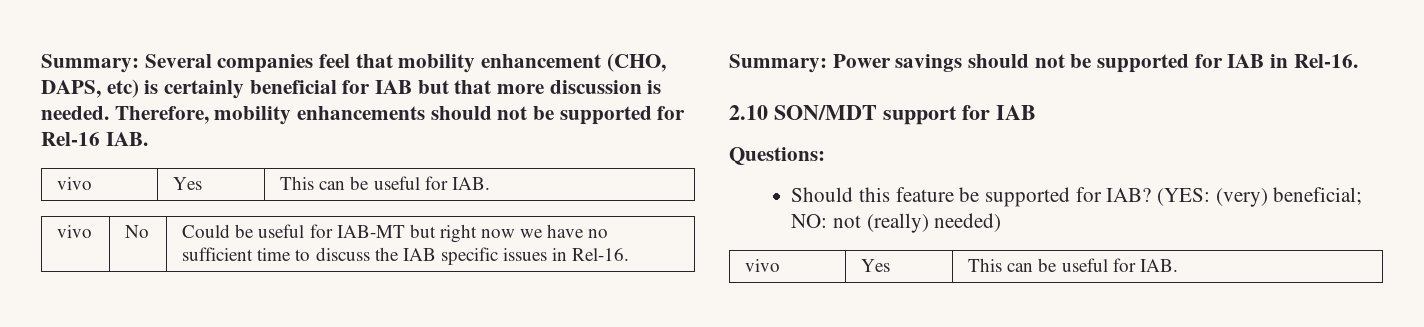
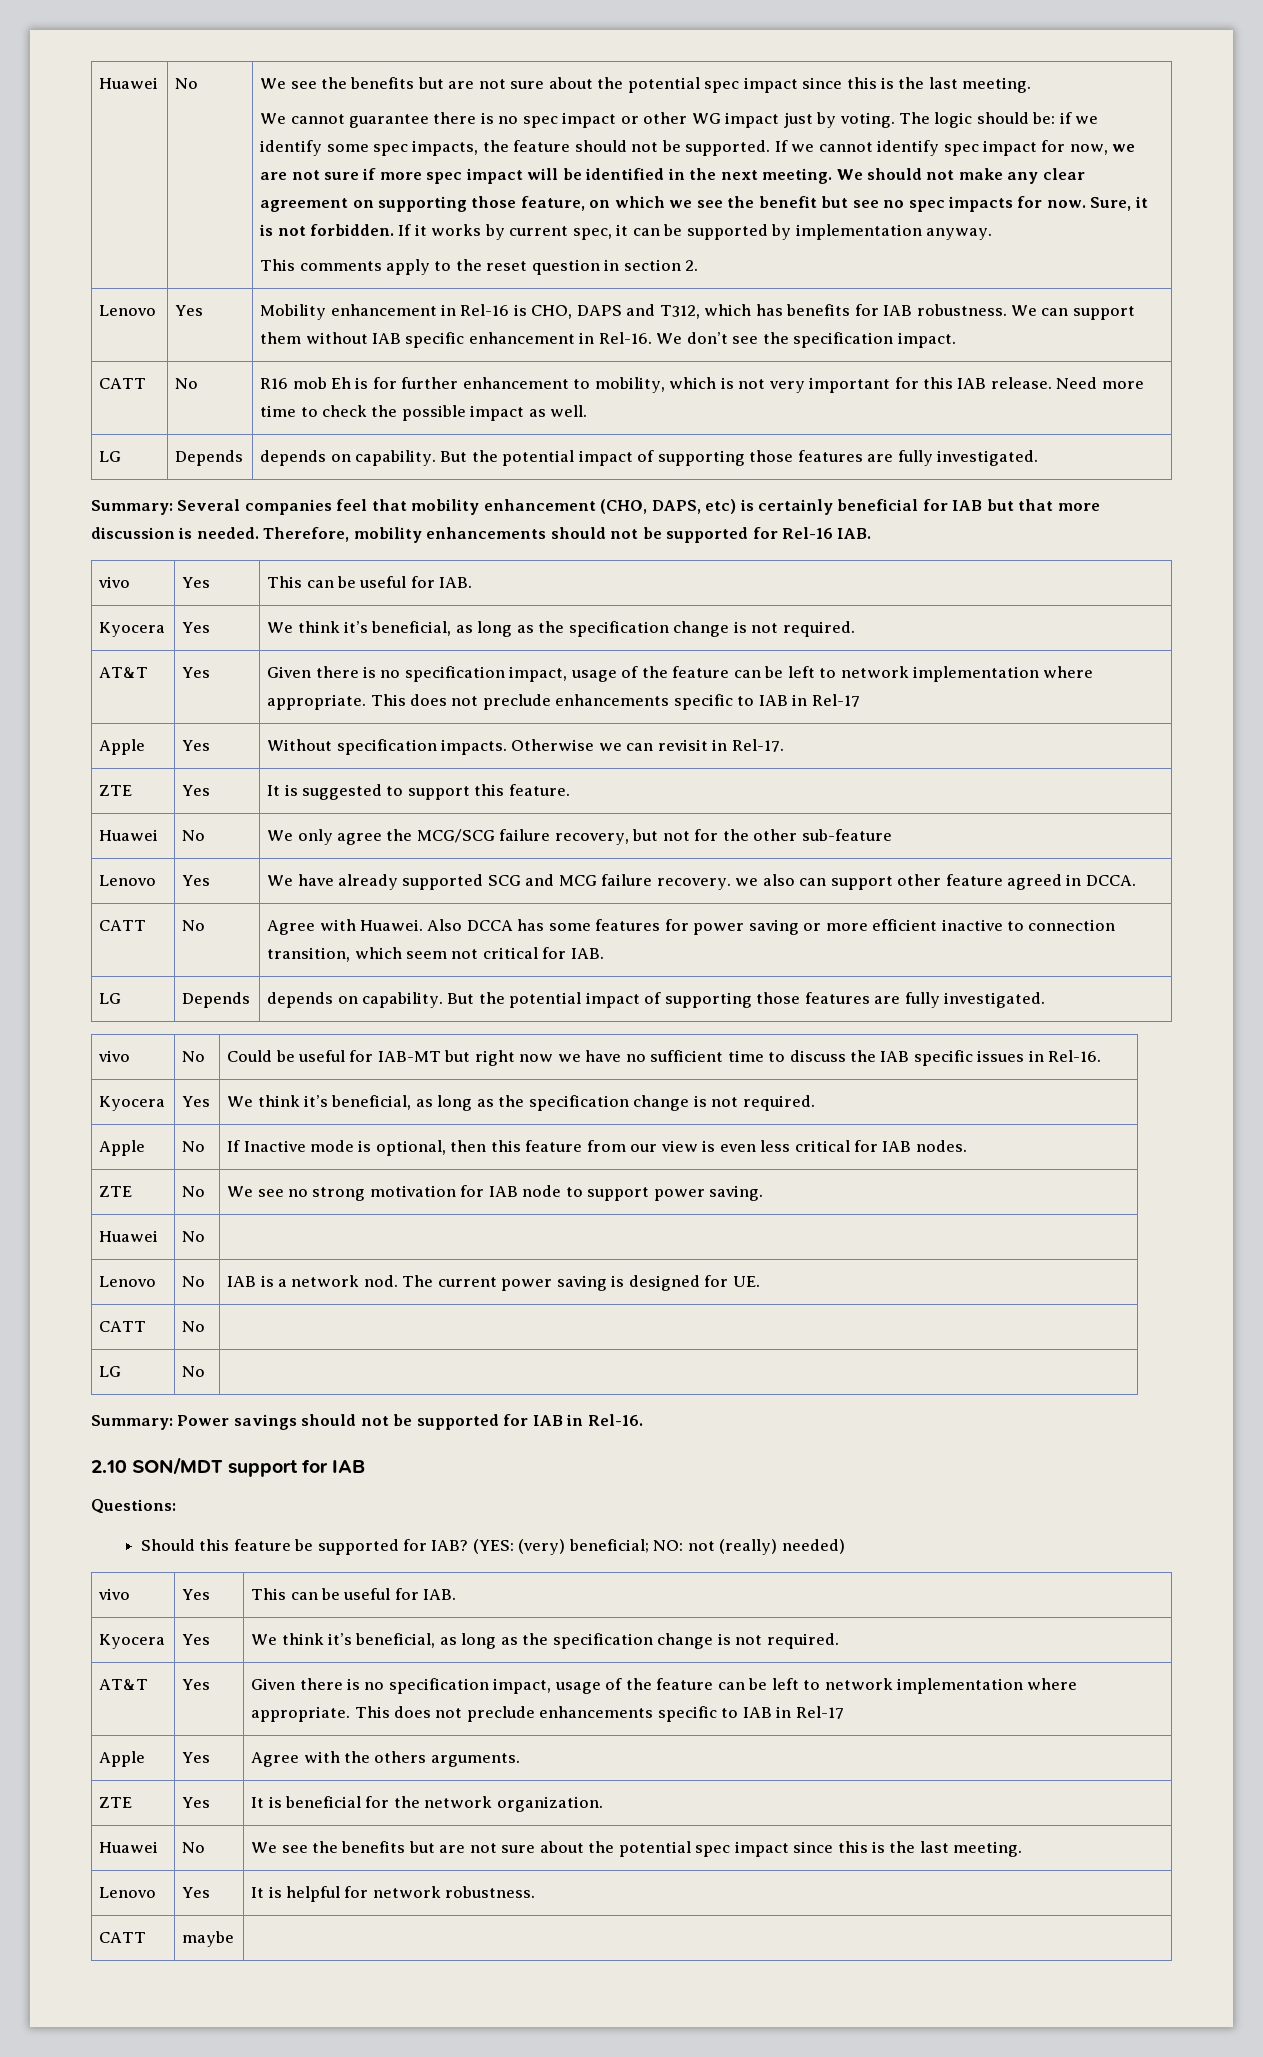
(41, 63) none -> [99,77,159,89] [175,78,199,89] [260,77,1032,93] [260,112,1099,128] [260,140,1136,156] [260,168,1085,184] [260,196,1148,212] [259,224,992,240] [260,259,699,275] [99,305,157,316] [175,305,204,316] [260,304,1135,320] [260,332,956,348] [99,378,147,389] [175,378,199,389] [260,377,1144,393] [260,405,588,421] [99,451,122,462] [175,450,244,466] [260,450,1039,466] Huawei | No | We see the benefits but are not sure about the potential spec impact since this is the last meeting. // We cannot guarantee there is no spec impact or other WG impact just by voting. The logic should be: if we identify some spec impacts, the feature should not be supported. If we cannot identify spec impact for now, we are not sure if more spec impact will be identified in the next meeting. We should not make any clear agreement on supporting those feature, on which we see the benefit but see no spec impacts for now. Sure, it is not forbidden. If it works by current spec, it can be supported by implementation anyway. // This comments apply to the reset question in section 2. // Lenovo | Yes | Mobility enhancement in Rel-16 is CHO, DAPS and T312, which has benefits for IAB robustness. We can support them without IAB specific enhancement in Rel-16. We don’t see the specification impact. // CATT | No | R16 mob Eh is for further enhancement to mobility, which is not very important for this IAB release. Need more time to check the possible impact as well. // LG | Depends | depends on capability. But the potential impact of supporting those features are fully investigated. //
(490, 183) none -> [99,622,166,637] [182,622,211,633] [267,621,855,637] [99,667,149,678] [182,667,211,678] [267,666,1094,682] [267,694,860,710] [99,739,146,755] [182,740,211,751] [267,739,784,755] [99,785,133,796] [182,785,211,796] [267,784,570,800] [99,829,159,841] [182,830,206,841] [267,829,892,845] [99,875,157,886] [182,875,211,886] [267,874,1136,890] [99,920,147,931] [182,920,206,931] [267,919,1116,935] [267,947,604,962] [99,993,122,1004] [182,992,251,1008] [267,992,1046,1008] // Kyocera | Yes | We think it’s beneficial, as long as the specification change is not required. // AT&T | Yes | Given there is no specification impact, usage of the feature can be left to network implementation where appropriate. This does not preclude enhancements specific to IAB in Rel-17 // Apple | Yes | Without specification impacts. Otherwise we can revisit in Rel-17. // ZTE | Yes | It is suggested to support this feature. // Huawei | No | We only agree the MCG/SCG failure recovery, but not for the other sub-feature // Lenovo | Yes | We have already supported SCG and MCG failure recovery. we also can support other feature agreed in DCCA. // CATT | No | Agree with Huawei. Also DCCA has some features for power saving or more efficient inactive to connection transition, which seem not critical for IAB. // LG | Depends | depends on capability. But the potential impact of supporting those features are fully investigated.
(630, 254) none -> [99,1096,166,1111] [182,1096,211,1107] [227,1095,815,1111] [99,1140,146,1156] [182,1141,206,1152] [227,1140,967,1156] [99,1186,133,1197] [182,1186,206,1197] [227,1185,764,1201] [99,1230,159,1242] [182,1231,206,1242] [99,1276,157,1287] [182,1276,206,1287] [227,1275,760,1291] [99,1321,147,1332] [182,1321,206,1332] [99,1366,122,1377] [182,1366,206,1377] // Kyocera | Yes | We think it’s beneficial, as long as the specification change is not required. // Apple | No | If Inactive mode is optional, then this feature from our view is even less critical for IAB nodes. // ZTE | No | We see no strong motivation for IAB node to support power saving. // Huawei | No | // Lenovo | No | IAB is a network nod. The current power saving is designed for UE. // CATT | No | // LG | No |
(1178, 265) none -> [99,1634,166,1649] [182,1634,211,1645] [251,1633,839,1649] [99,1679,149,1690] [182,1679,211,1690] [251,1678,1078,1694] [251,1706,844,1722] [99,1751,146,1767] [182,1752,211,1763] [251,1751,520,1767] [99,1797,133,1808] [182,1797,211,1808] [251,1796,603,1812] [99,1841,159,1853] [182,1842,206,1853] [251,1841,1023,1857] [99,1887,157,1898] [182,1887,211,1898] [251,1886,536,1902] [99,1932,147,1943] [182,1931,235,1947] // Kyocera | Yes | We think it’s beneficial, as long as the specification change is not required. // AT&T | Yes | Given there is no specification impact, usage of the feature can be left to network implementation where appropriate. This does not preclude enhancements specific to IAB in Rel-17 // Apple | Yes | Agree with the others arguments. // ZTE | Yes | It is beneficial for the network organization. // Huawei | No | We see the benefits but are not sure about the potential spec impact since this is the last meeting. // Lenovo | Yes | It is helpful for network robustness. // CATT | maybe |

